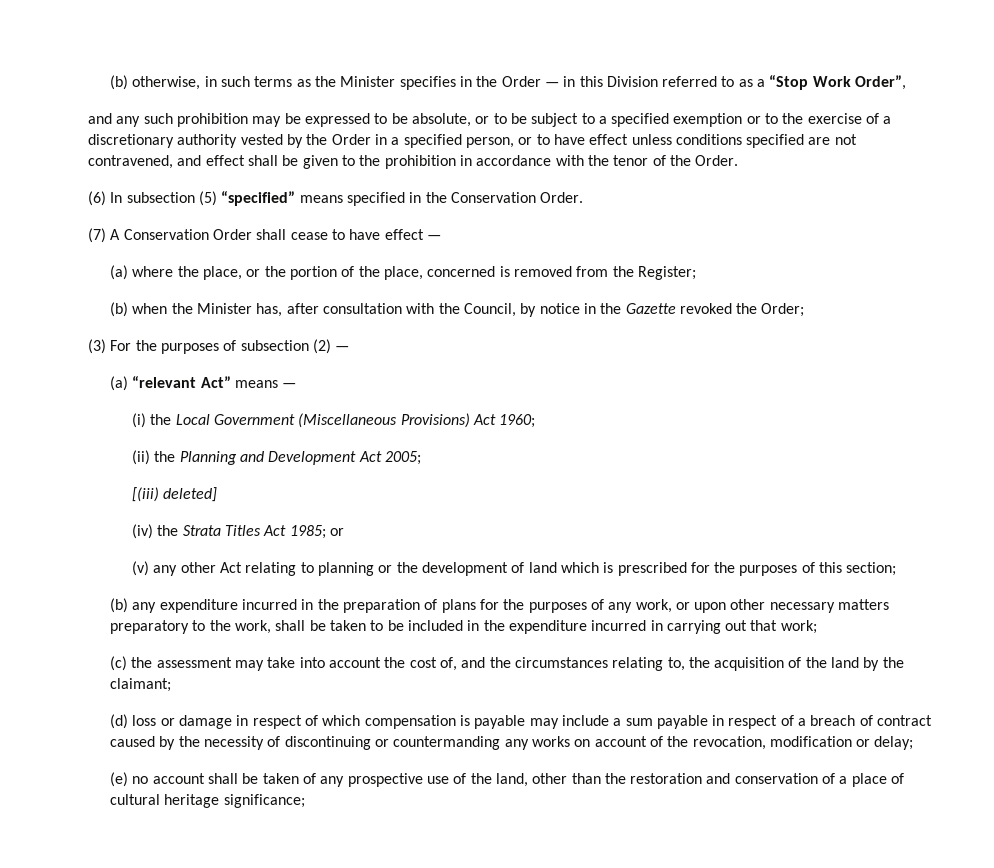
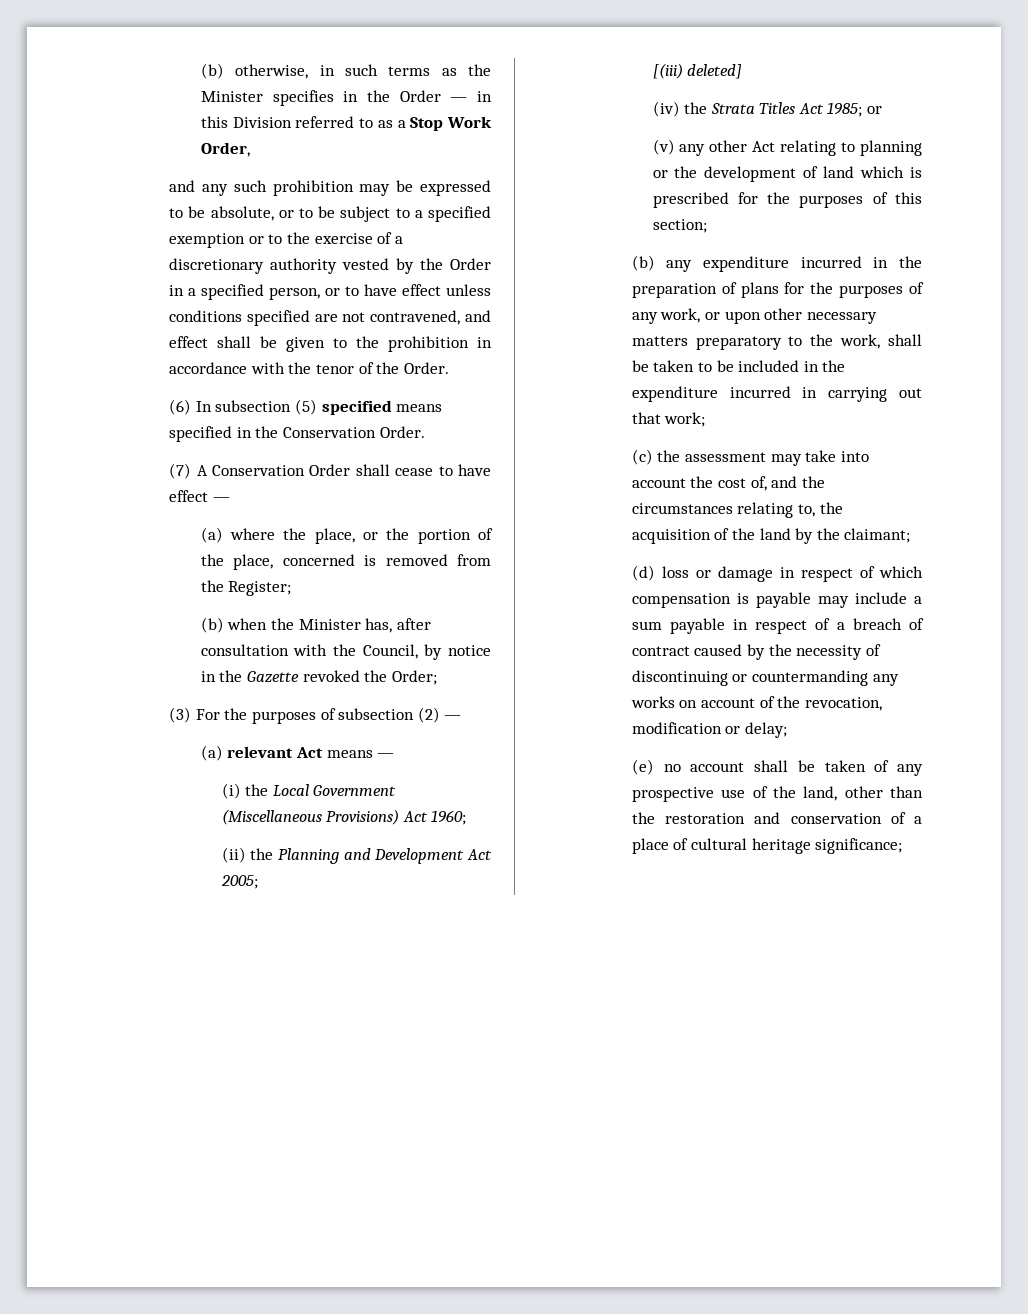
[769,75,907,90] “Stop Work Order”, -> [410,116,492,131] [200,142,250,157] Stop Work Order,
[221,191,296,206] “specified” -> [321,400,392,415] specified
[132,376,231,388] “relevant Act” -> [227,746,323,758] relevant Act

